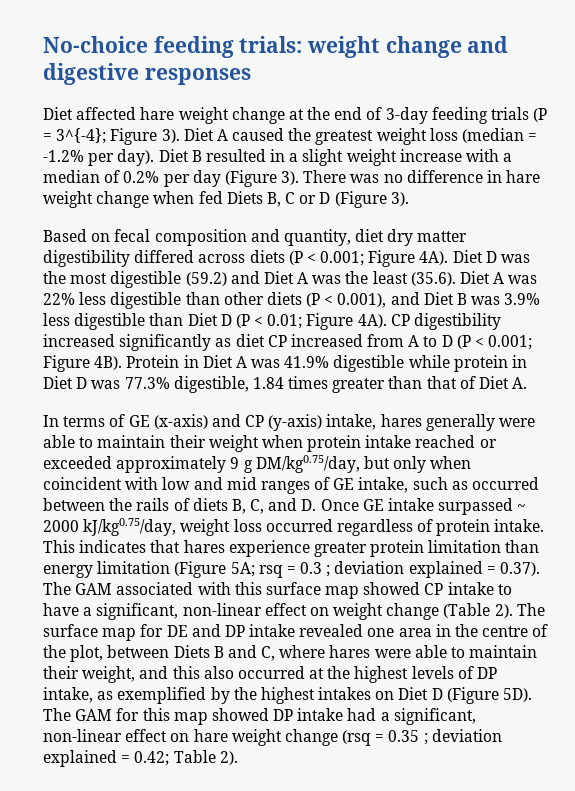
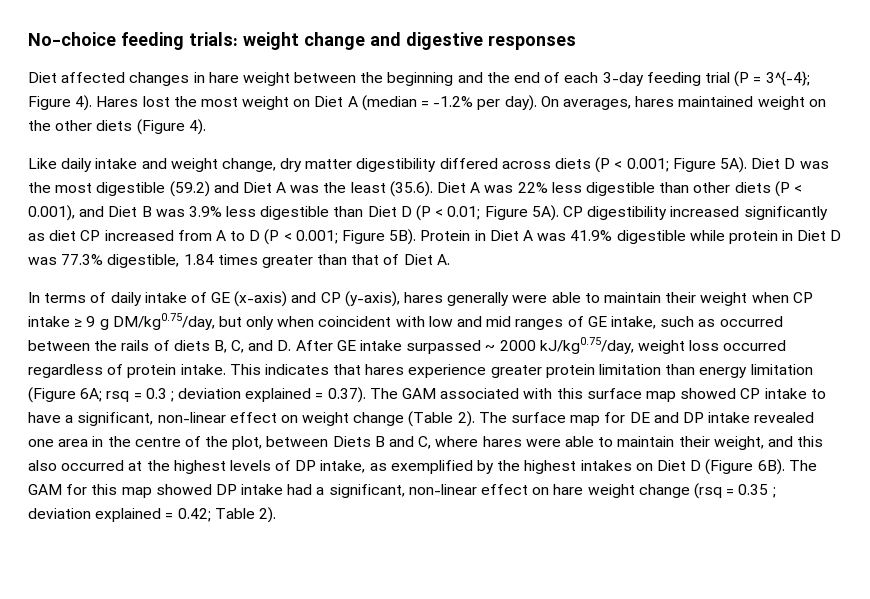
[140,107,304,124] hare weight change at -> [129,72,483,86] changes in hare weight between the beginning and
(383, 113) none -> [564,72,599,83] each
[491,107,530,120] trials -> [704,72,730,83] trial
[161,128,458,145] 3). Diet A caused the greatest weight loss -> [75,95,358,111] 4). Hares lost the most weight on Diet A
[158,149,513,166] [43,170,541,187] [43,191,409,208] [43,229,385,246] Diet B resulted in a slight weight increase with a median of 0.2% per day (Figure 3). There was no difference in hare weight change when fed Diets B, C or D (Figure 3). // Based on fecal composition and quantity, diet -> [540,96,826,110] [28,119,206,135] [28,158,276,172] On averages, hares maintained weight on the other diets (Figure 4). // Like daily intake and weight change,
[419,251,449,265] 4A). -> [719,157,747,173] 5A).
[357,314,387,328] 4A). -> [531,205,559,221] 5A).
[94,356,123,370] 4B). -> [389,229,417,245] 5B).
(126, 420) none -> [110,292,207,306] daily intake of
[268,414,377,431] (y-axis) intake, -> [344,291,400,307] (y-axis),
[307,435,497,452] [43,456,227,473] protein intake reached or exceeded approximately -> [792,292,813,303] [28,316,83,327] CP intake ≥
[320,499,359,511] Once -> [295,340,333,351] After
[230,562,255,577] 5A; -> [80,388,103,402] 6A;
[503,688,533,702] 5D). -> [757,459,785,475] 6B).

